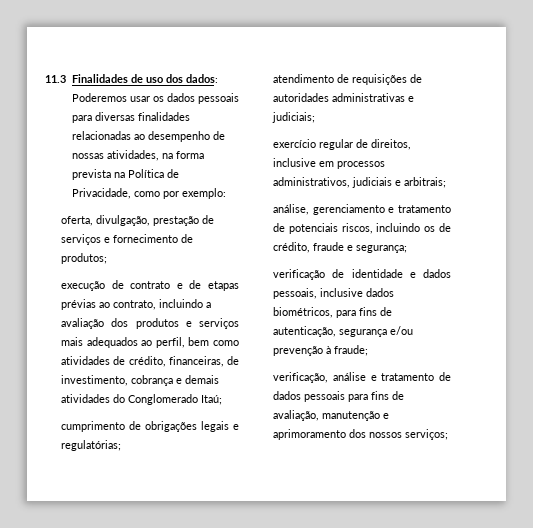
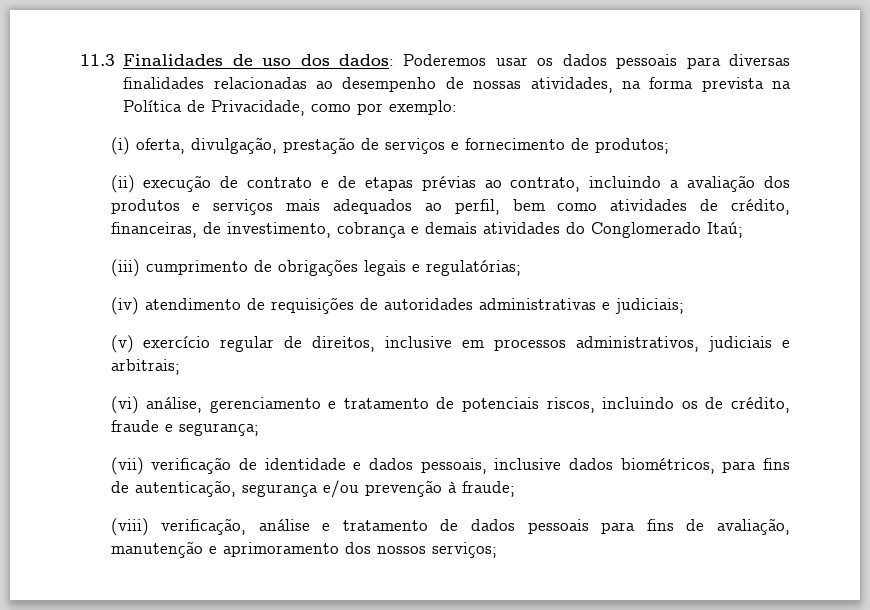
(226, 193) none -> [110,137,130,155] (i)
(108, 258) none -> [110,175,135,193] (ii)
(223, 400) none -> [110,259,140,277] (iii)
(122, 445) none -> [110,297,139,315] (iv)
(316, 117) none -> [110,335,134,353] (v)
(447, 182) none -> [110,396,139,414] (vi)
(408, 249) none -> [110,457,144,475] (vii)
(369, 350) none -> [110,518,149,536] (viii)

